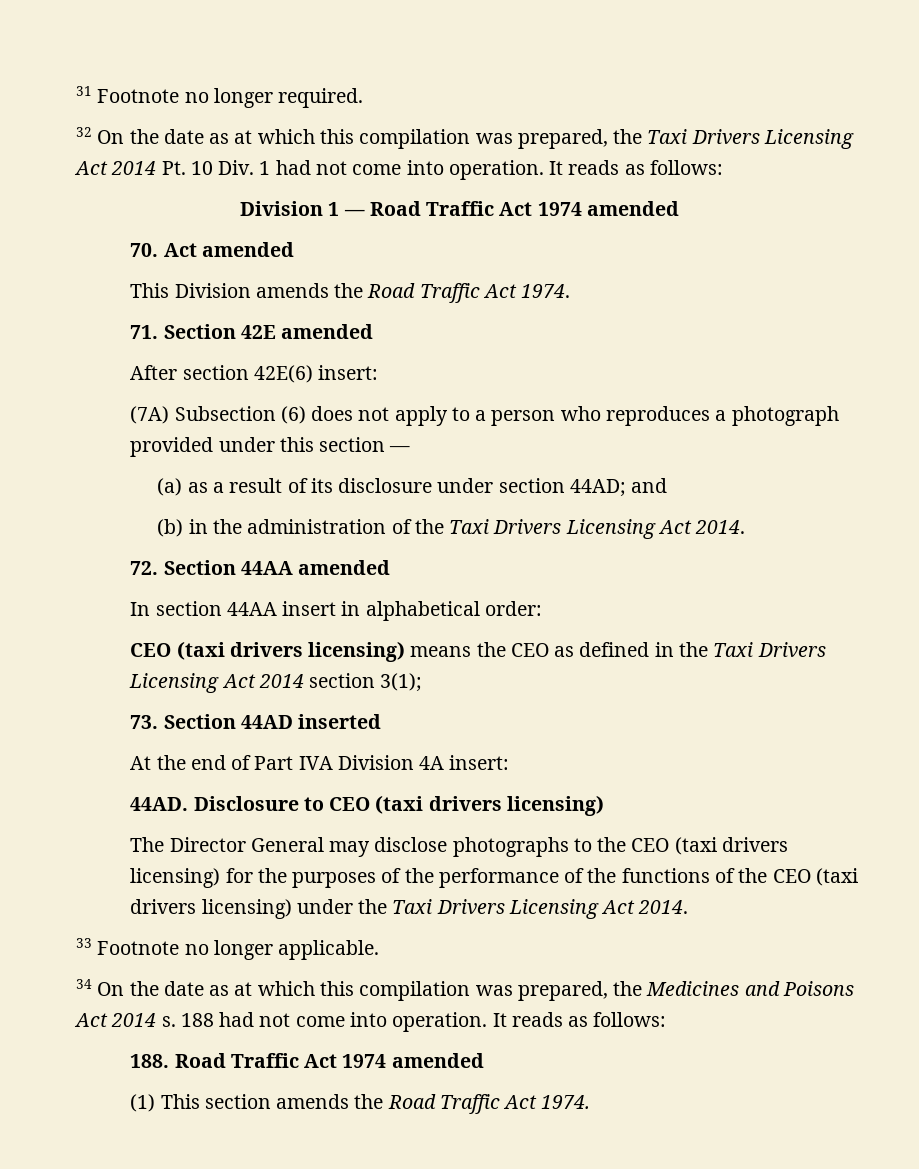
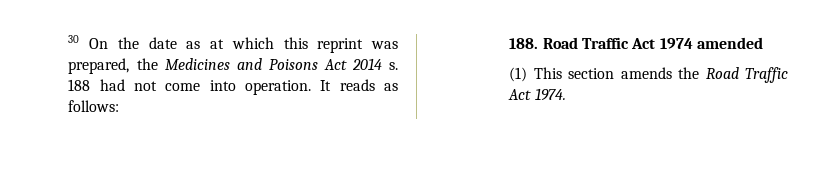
[76,86,364,108] [76,127,854,149] [74,160,723,180] [240,201,679,216] [130,242,294,257] [130,283,571,303] [130,324,374,339] [130,365,379,383] [130,406,839,426] [130,437,411,457] [157,478,668,497] [157,519,746,539] [130,560,391,575] [130,601,542,621] [130,641,826,662] [129,673,423,693] [130,714,382,729] [130,755,510,770] [130,795,604,816] [130,837,788,857] [130,868,858,888] [130,899,689,919] [76,938,380,960] [76,979,471,1001] 31 Footnote no longer required. // 32 On the date as at which this compilation was prepared, the Taxi Drivers Licensing Act 2014 Pt. 10 Div. 1 had not come into operation. It reads as follows: // Division 1 — Road Traffic Act 1974 amended // 70. Act amended // This Division amends the Road Traffic Act 1974. // 71. Section 42E amended // After section 42E(6) insert: // (7A) Subsection (6) does not apply to a person who reproduces a photograph provided under this section — // (a) as a result of its disclosure under section 44AD; and // (b) in the administration of the Taxi Drivers Licensing Act 2014. // 72. Section 44AA amended // In section 44AA insert in alphabetical order: // CEO (taxi drivers licensing) means the CEO as defined in the Taxi Drivers Licensing Act 2014 section 3(1); // 73. Section 44AD inserted // At the end of Part IVA Division 4A insert: // 44AD. Disclosure to CEO (taxi drivers licensing) // The Director General may disclose photographs to the CEO (taxi drivers licensing) for the purposes of the performance of the functions of the CEO (taxi drivers licensing) under the Taxi Drivers Licensing Act 2014. // 33 Footnote no longer applicable. // 34 On the date as at which this compilation -> [68,35,364,53] 30 On the date as at which this reprint

